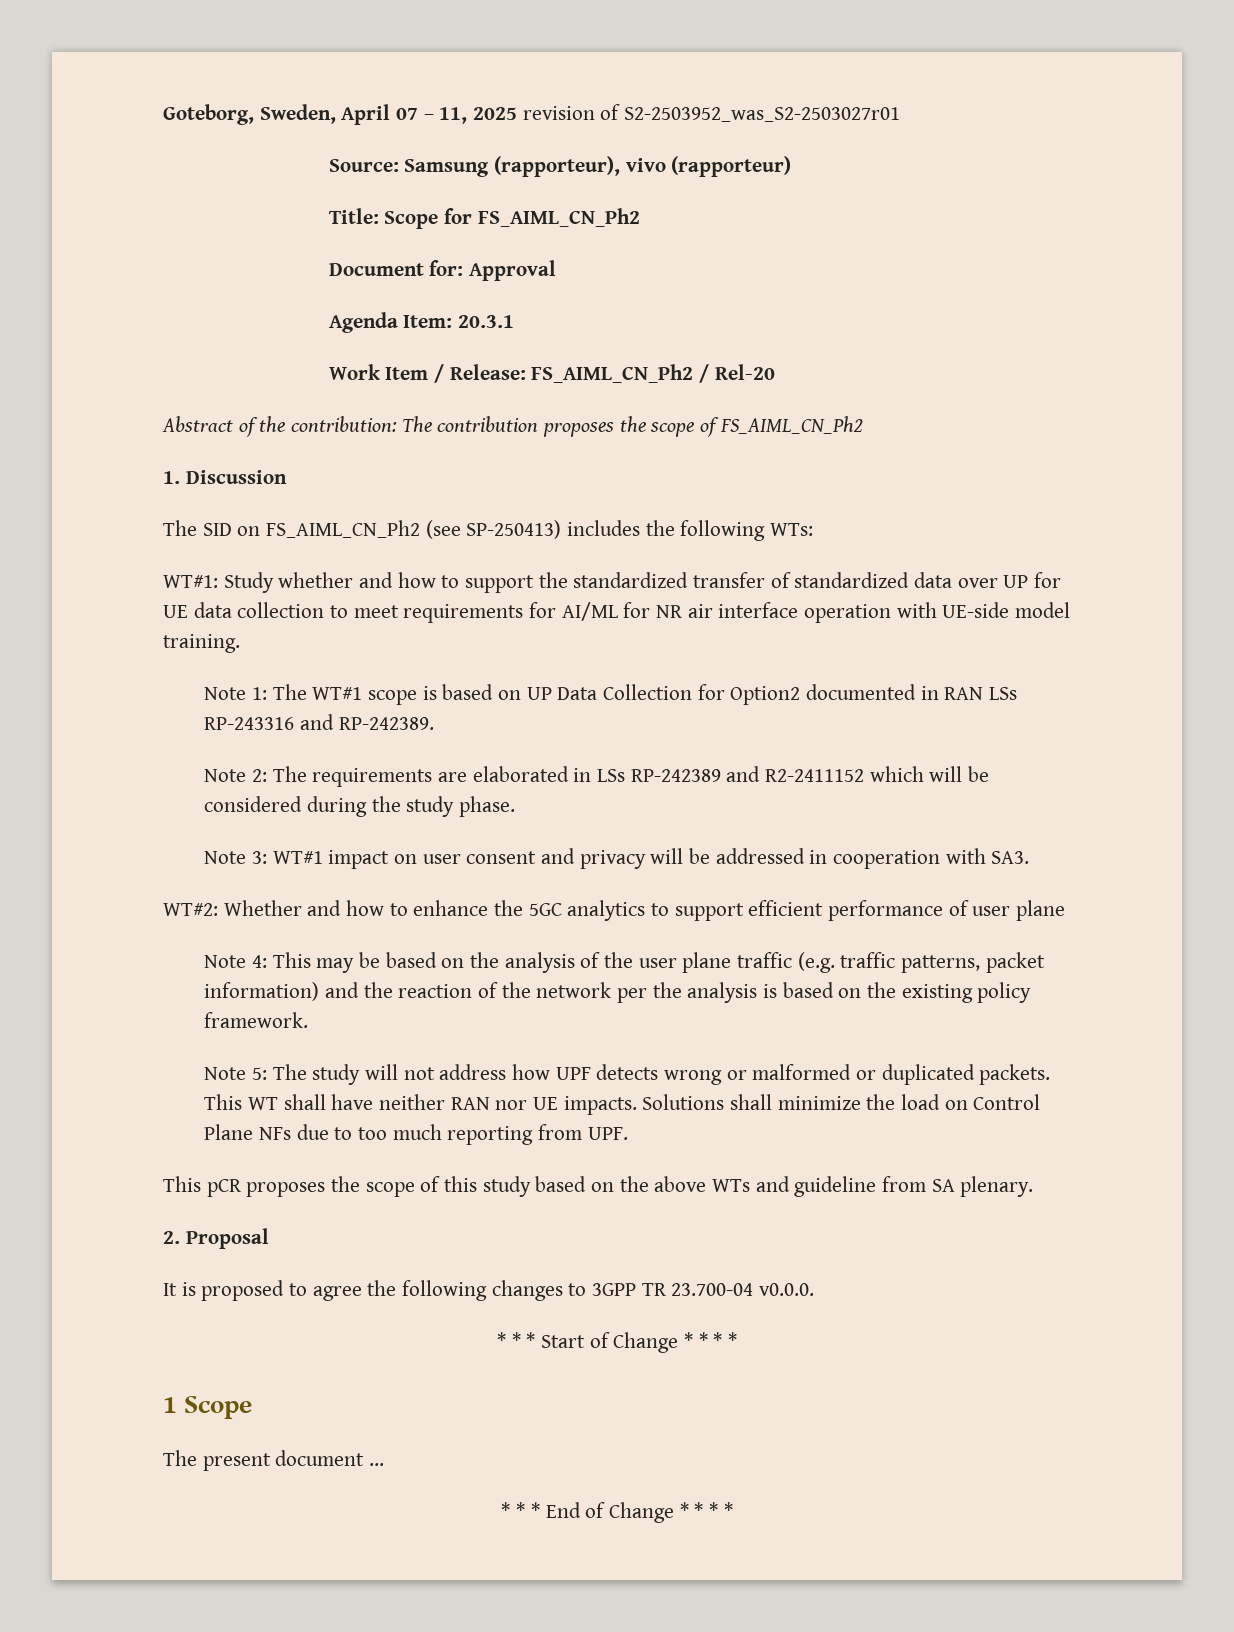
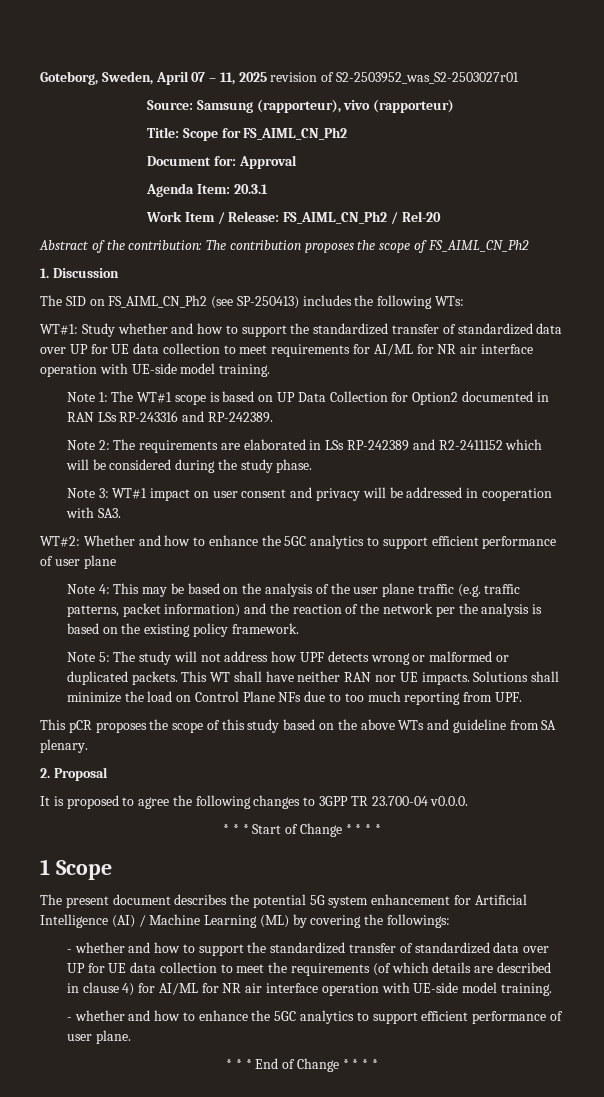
[369,1463,385,1466] … -> [174,894,527,908] [40,914,451,928] [66,942,550,956] [66,962,551,976] [66,982,552,996] [66,1010,563,1024] [66,1030,131,1044] describes the potential 5G system enhancement for Artificial Intelligence (AI) / Machine Learning (ML) by covering the followings: // - whether and how to support the standardized transfer of standardized data over UP for UE data collection to meet the requirements (of which details are described in clause 4) for AI/ML for NR air interface operation with UE-side model training. // - whether and how to enhance the 5GC analytics to support efficient performance of user plane.

